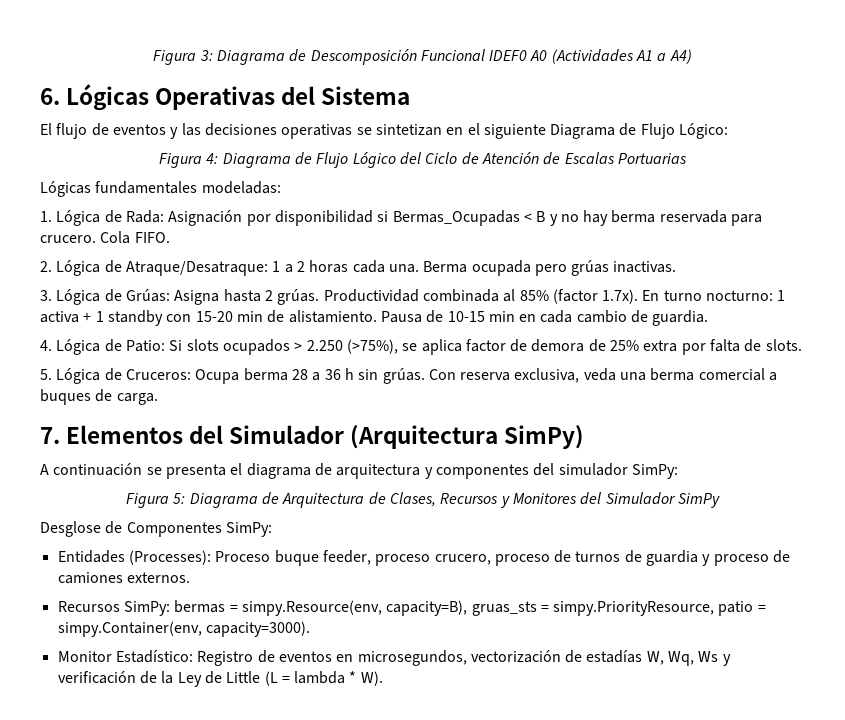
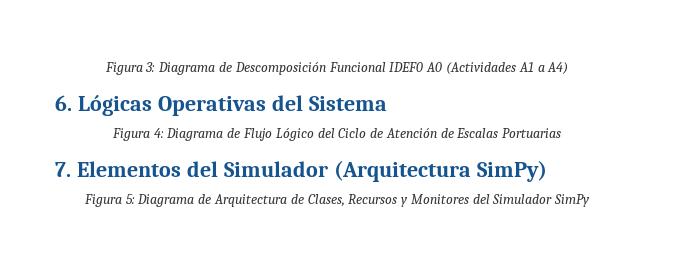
[40,123,729,139] // El flujo de eventos y las decisiones operativas se sintetizan en el siguiente Diagrama de Flujo Lógico: -> (387, 103) none
[40,181,281,197] [40,210,763,226] [40,231,170,244] [40,260,677,276] [40,289,786,305] [40,310,709,326] [40,339,802,355] [40,368,778,384] [40,389,158,405] // Lógicas fundamentales modeladas: // 1. Lógica de Rada: Asignación por disponibilidad si Bermas_Ocupadas < B y no hay berma reservada para crucero. Cola FIFO. // 2. Lógica de Atraque/Desatraque: 1 a 2 horas cada una. Berma ocupada pero grúas inactivas. // 3. Lógica de Grúas: Asigna hasta 2 grúas. Productividad combinada al 85% (factor 1.7x). En turno nocturno: 1 activa + 1 standby con 15-20 min de alistamiento. Pausa de 10-15 min en cada cambio de guardia. // 4. Lógica de Patio: Si slots ocupados > 2.250 (>75%), se aplica factor de demora de 25% extra por falta de slots. // 5. Lógica de Cruceros: Ocupa berma 28 a 36 h sin grúas. Con reserva exclusiva, veda una berma comercial a buques de carga. -> (562, 133) none
[40,463,678,479] // A continuación se presenta el diagrama de arquitectura y componentes del simulador SimPy: -> (547, 171) none
[40,521,272,537] [57,550,791,566] [57,572,190,584] [57,600,766,616] [57,621,310,637] [57,650,731,666] [57,671,383,687] // Desglose de Componentes SimPy: // Entidades (Processes): Proceso buque feeder, proceso crucero, proceso de turnos de guardia y proceso de camiones externos. // Recursos SimPy: bermas = simpy.Resource(env, capacity=B), gruas_sts = simpy.PriorityResource, patio = simpy.Container(env, capacity=3000). // Monitor Estadístico: Registro de eventos en microsegundos, vectorización de estadías W, Wq, Ws y verificación de la Ley de Little (L = lambda * W). -> (591, 200) none

